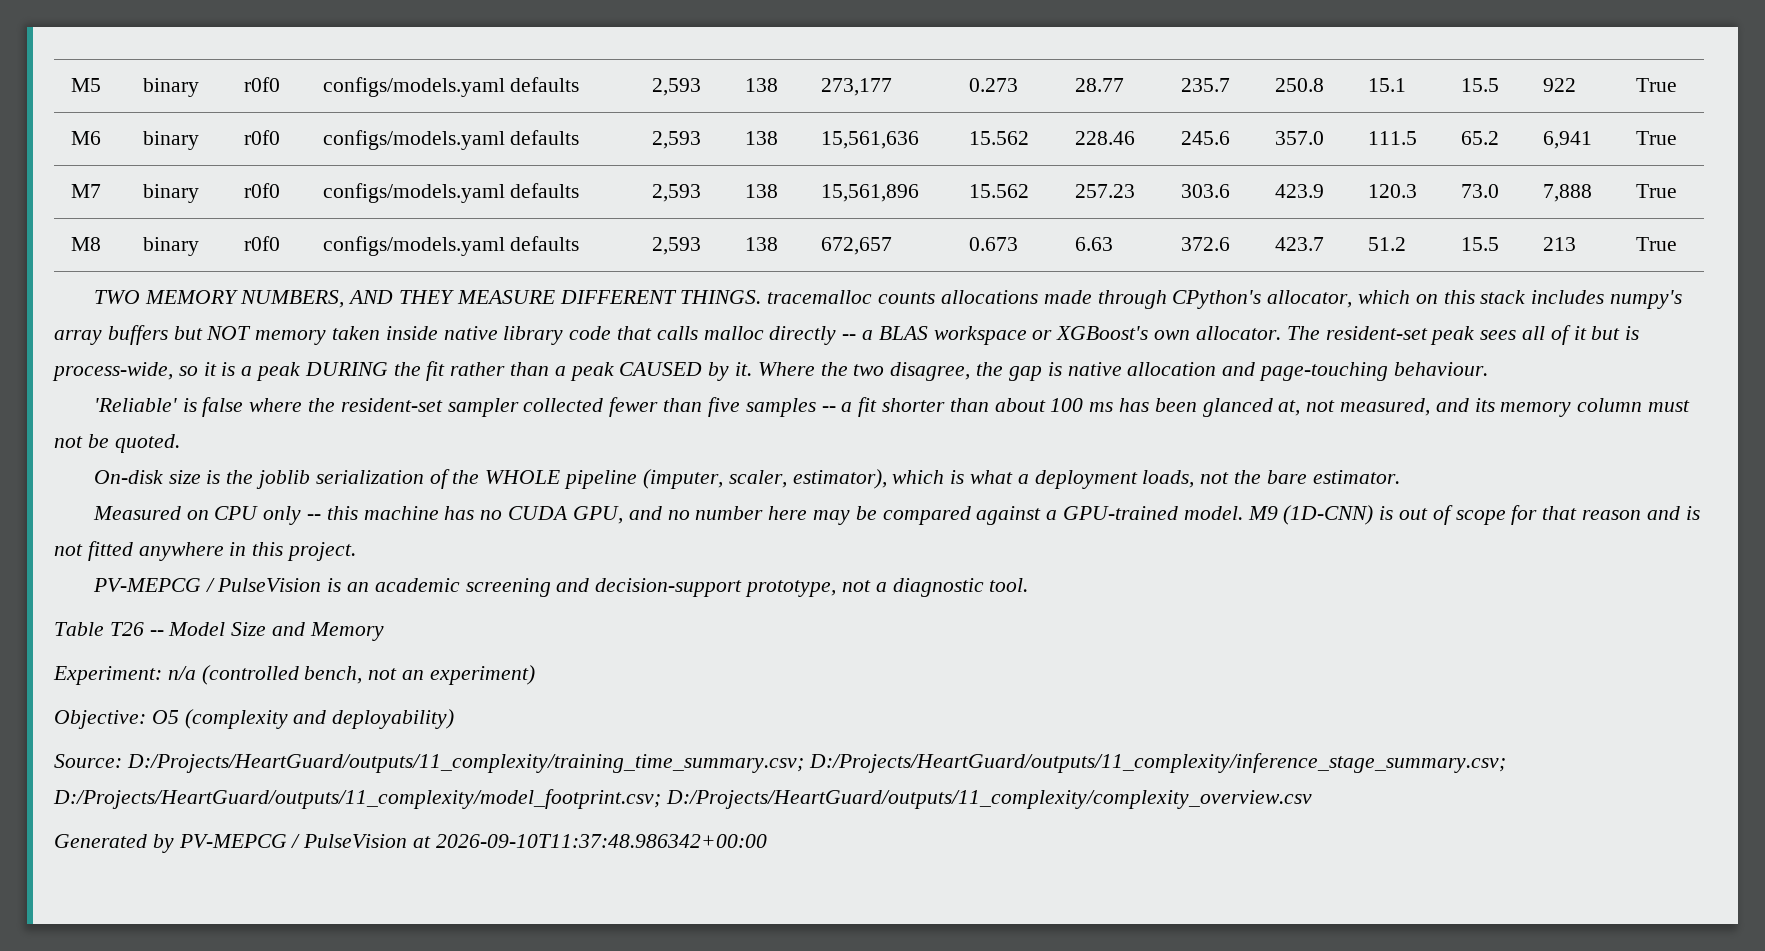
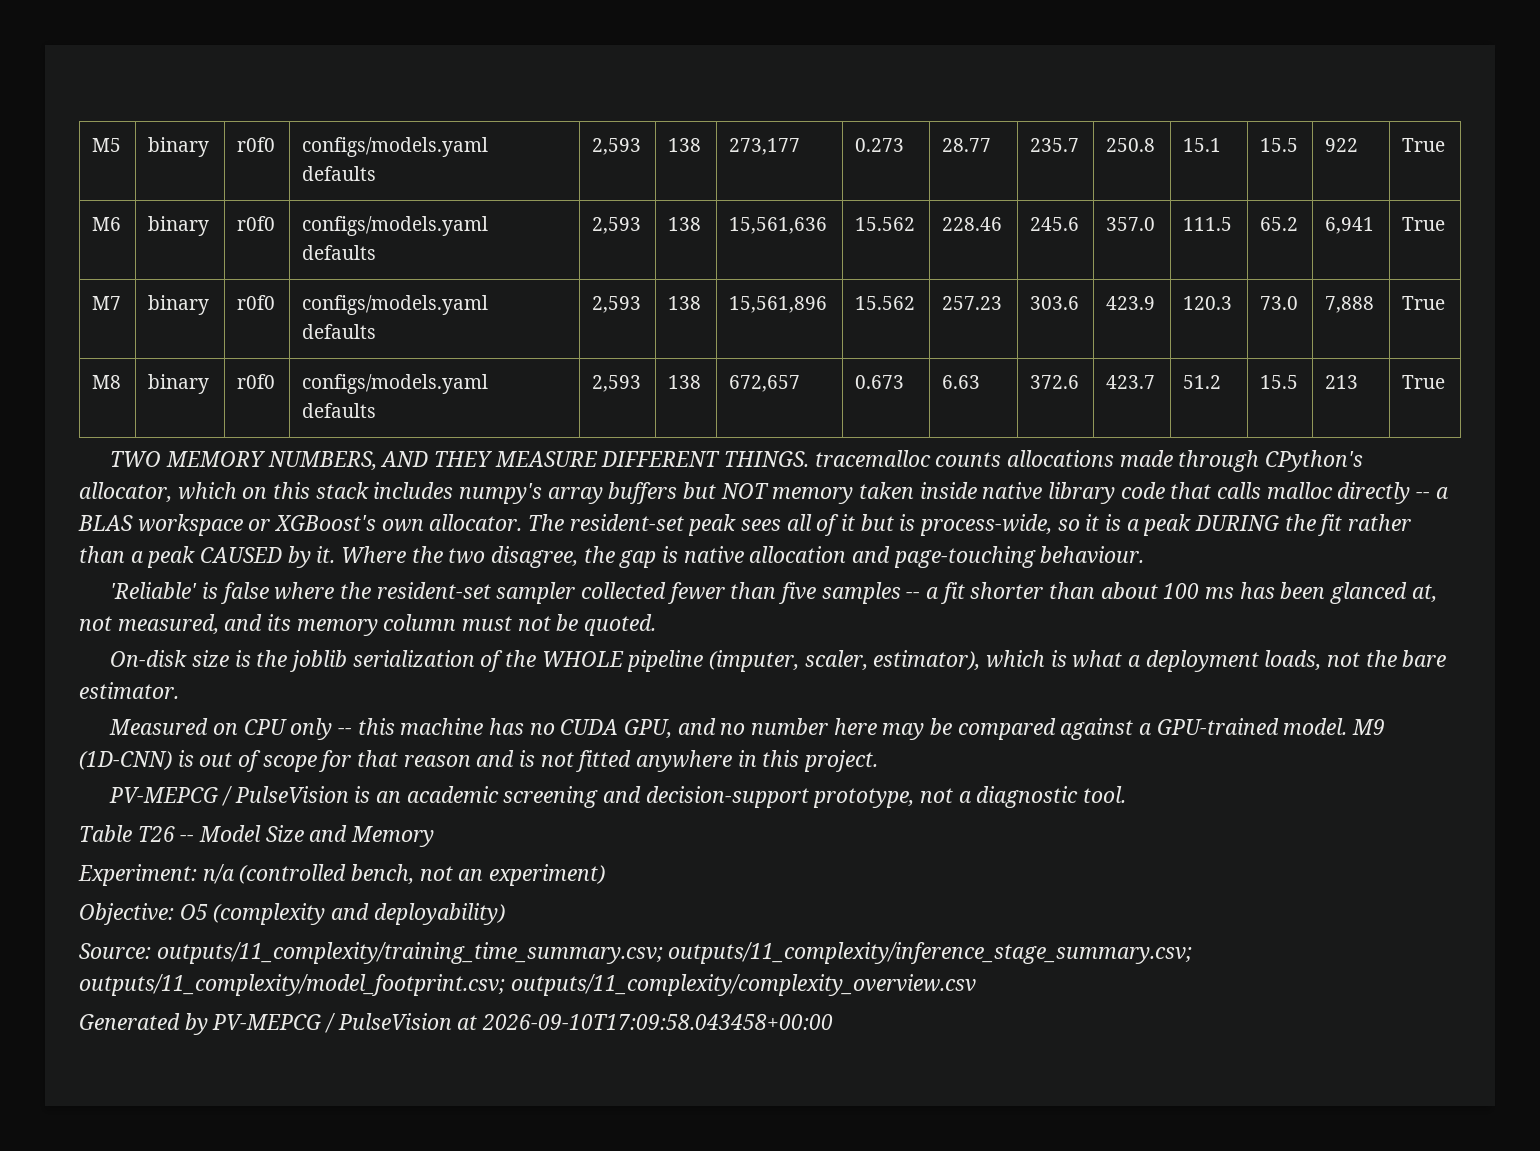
[126,753,1506,773] [53,789,1312,809] D:/Projects/HeartGuard/outputs/11_complexity/training_time_summary.csv; D:/Projects/HeartGuard/outputs/11_complexity/inference_stage_summary.csv; D:/Projects/HeartGuard/outputs/11_complexity/model_footprint.csv; D:/Projects/HeartGuard/outputs/11_complexity/complexity_overview.csv -> [156,942,1193,964] [79,974,976,996] outputs/11_complexity/training_time_summary.csv; outputs/11_complexity/inference_stage_summary.csv; outputs/11_complexity/model_footprint.csv; outputs/11_complexity/complexity_overview.csv
[435,834,767,848] 2026-09-10T11:37:48.986342+00:00 -> [482,1014,834,1030] 2026-09-10T17:09:58.043458+00:00

